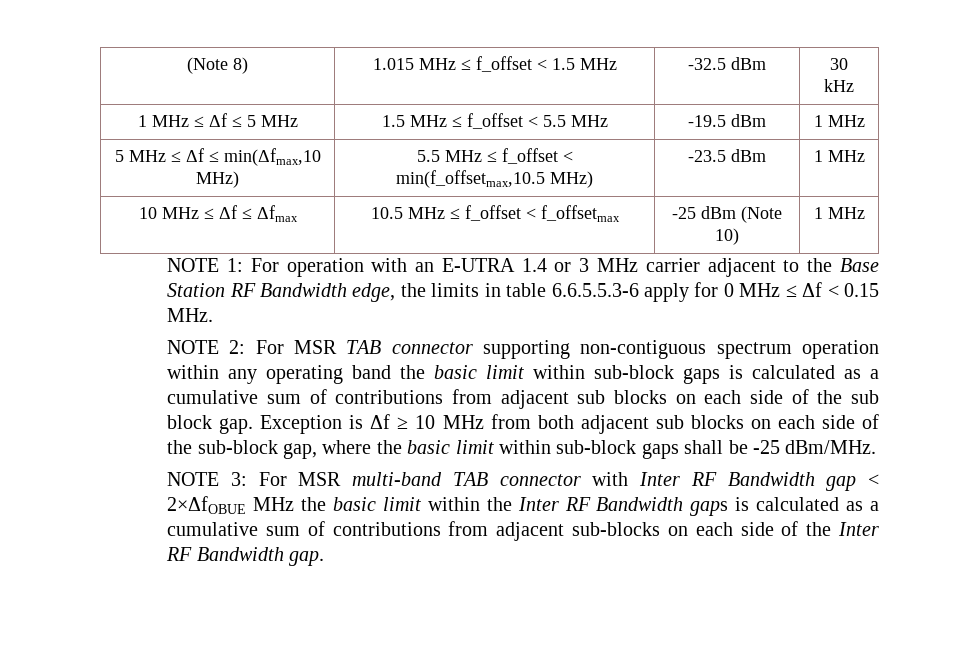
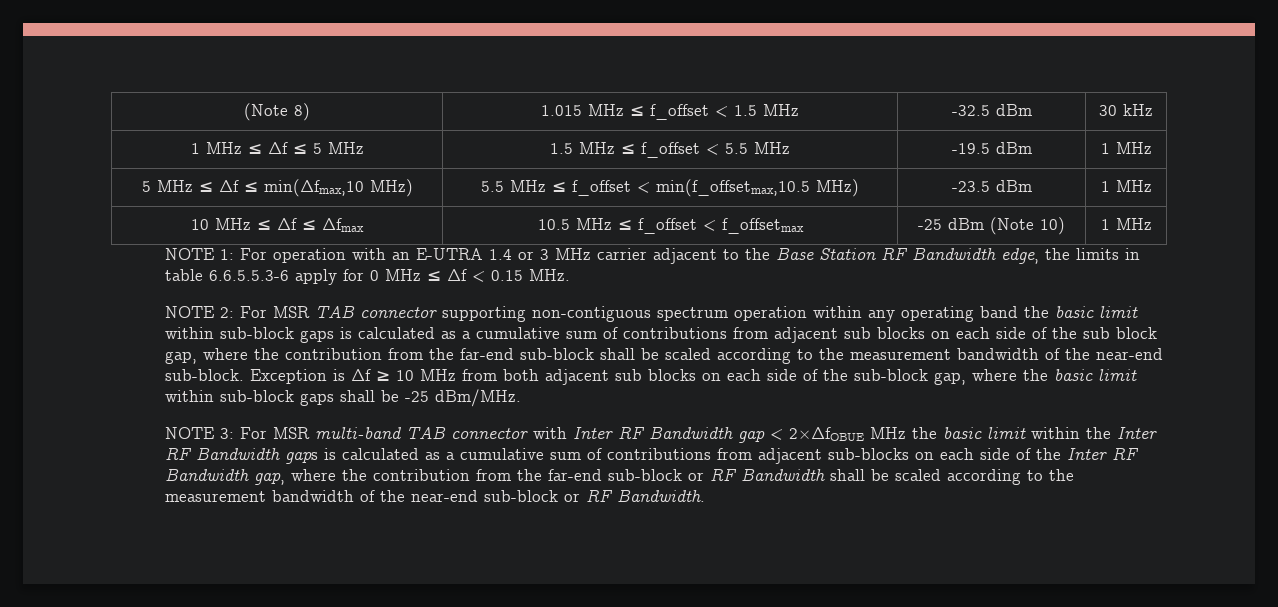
[219,418,254,434] gap. -> [164,348,1163,364] [164,369,244,381] gap, where the contribution from the far-end sub-block shall be scaled according to the measurement bandwidth of the near-end sub-block.
[288,551,324,566] gap. -> [253,468,1074,485] [164,489,705,502] gap, where the contribution from the far-end sub-block or RF Bandwidth shall be scaled according to the measurement bandwidth of the near-end sub-block or RF Bandwidth.

